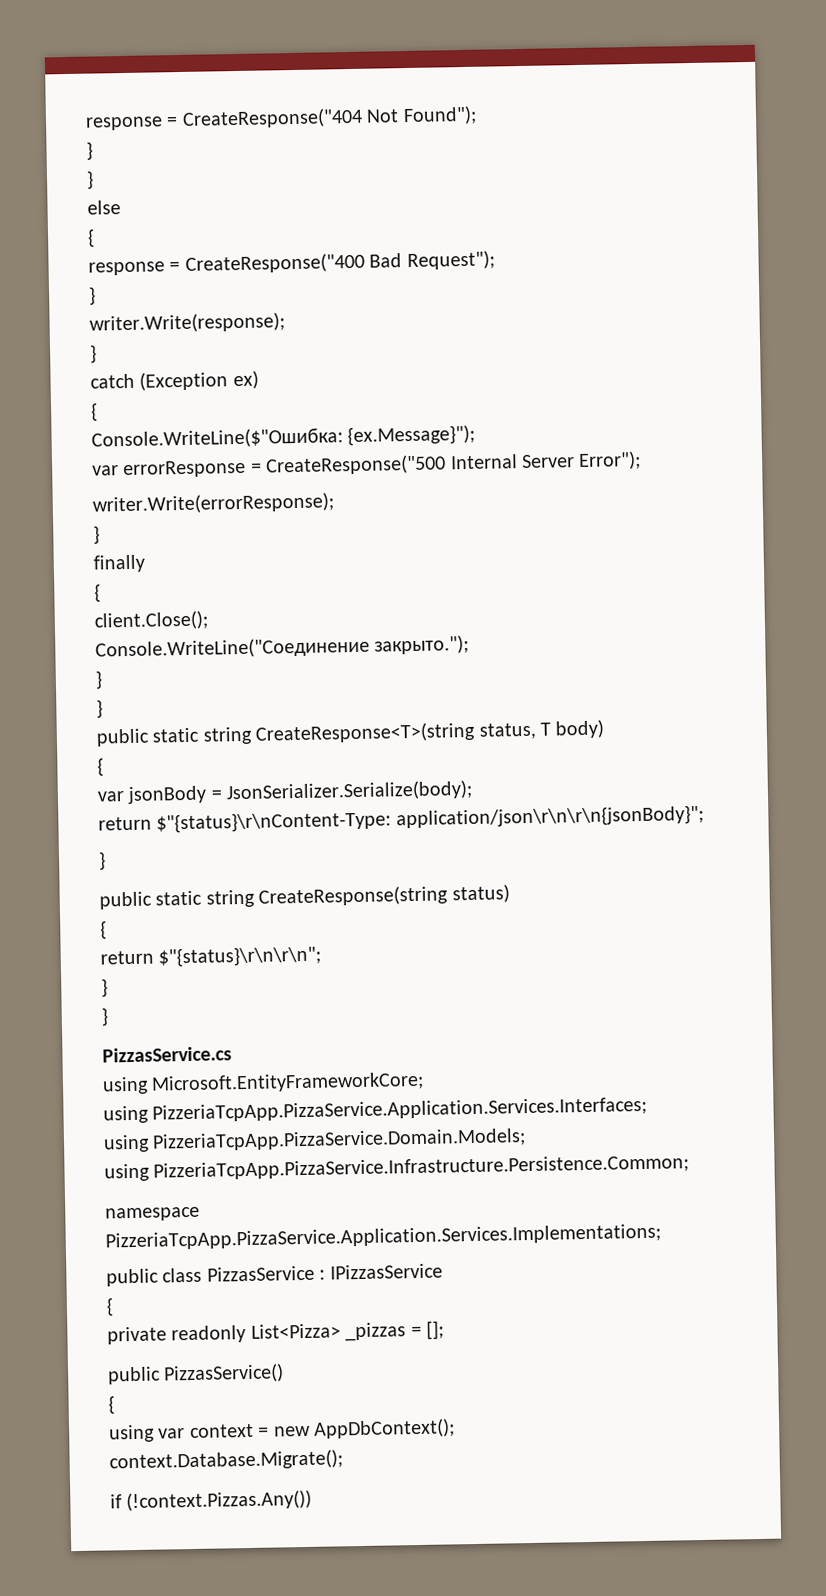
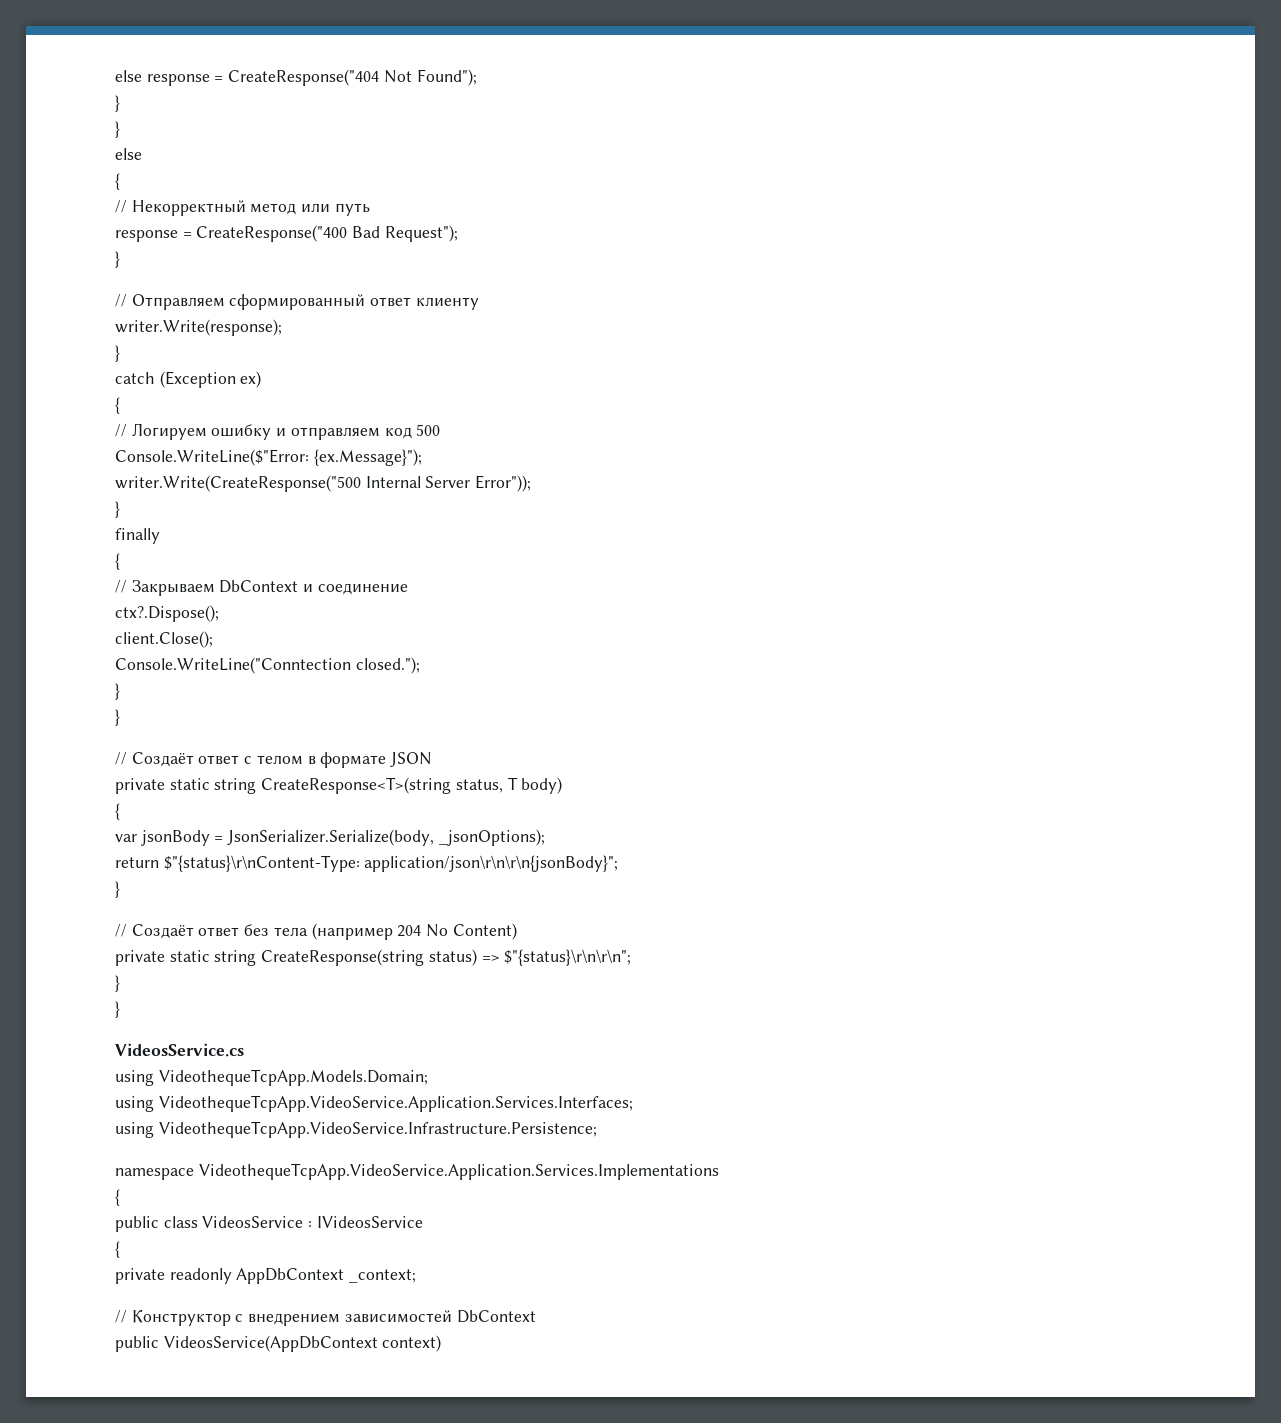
(85, 123) none -> [115,70,142,82] else
(95, 238) none -> [115,200,370,216] // // Некорректный метод или путь
(96, 296) none -> [115,294,479,310] // // Отправляем сформированный ответ клиенту
[91,424,476,450] [92,450,642,479] [92,492,334,515] [93,525,100,545] [93,554,145,573] [94,583,101,603] Console.WriteLine($"Ошибка: {ex.Message}"); // var errorResponse = CreateResponse("500 Internal Server Error"); // writer.Write(errorResponse); // } // finally // { -> [115,423,441,440] [115,449,422,466] [115,475,532,492] [115,501,120,518] [115,528,160,544] [115,553,120,570] [115,580,408,596] [115,605,219,622] // Логируем ошибку и отправляем код 500 // Console.WriteLine($"Error: {ex.Message}"); // writer.Write(CreateResponse("500 Internal Server Error")); // } // finally // { // // Закрываем DbContext и соединение // ctx?.Dispose();
[95,634,470,660] [95,670,103,690] [96,699,103,719] [96,728,150,747] Console.WriteLine("Соединение закрыто."); // } // } // public -> [115,657,420,674] [115,683,120,700] [115,709,120,726] [115,752,433,768] [115,778,165,794] Console.WriteLine("Conntection closed."); // } // } // // Создаёт ответ с телом в формате JSON // private
[226,779,474,803] JsonSerializer.Serialize(body); -> [227,829,545,846] JsonSerializer.Serialize(body, _jsonOptions);
[99,891,152,910] public -> [115,923,517,940] [115,950,165,966] // Создаёт ответ без тела (например 204 No Content) // private
[100,920,107,940] [100,950,154,965] // { // return -> [481,955,500,962] =>
[102,1046,232,1063] [102,1071,425,1095] [103,1096,648,1124] [103,1128,527,1153] [104,1154,690,1182] PizzasService.cs // using Microsoft.EntityFrameworkCore; // using PizzeriaTcpApp.PizzaService.Application.Services.Interfaces; // using PizzeriaTcpApp.PizzaService.Domain.Models; // using PizzeriaTcpApp.PizzaService.Infrastructure.Persistence.Common; -> [115,1043,244,1057] [115,1069,428,1086] [115,1095,633,1112] [115,1121,597,1138] VideosService.cs // using VideothequeTcpApp.Models.Domain; // using VideothequeTcpApp.VideoService.Application.Services.Interfaces; // using VideothequeTcpApp.VideoService.Infrastructure.Persistence;
[105,1223,661,1251] PizzeriaTcpApp.PizzaService.Application.Services.Implementations; -> [198,1163,719,1180] [115,1189,120,1206] VideothequeTcpApp.VideoService.Application.Services.Implementations // {
[206,1263,443,1282] PizzasService : IPizzasService -> [202,1216,423,1228] VideosService : IVideosService
[250,1320,444,1342] [107,1363,285,1385] [108,1395,115,1415] [109,1418,455,1443] [109,1449,343,1472] [110,1489,313,1512] List<Pizza> _pizzas = []; // public PizzasService() // { // using var context = new AppDbContext(); // context.Database.Migrate(); // if (!context.Pizzas.Any()) -> [236,1268,417,1284] [115,1310,536,1326] [115,1335,442,1352] AppDbContext _context; // // Конструктор с внедрением зависимостей DbContext // public VideosService(AppDbContext context)

